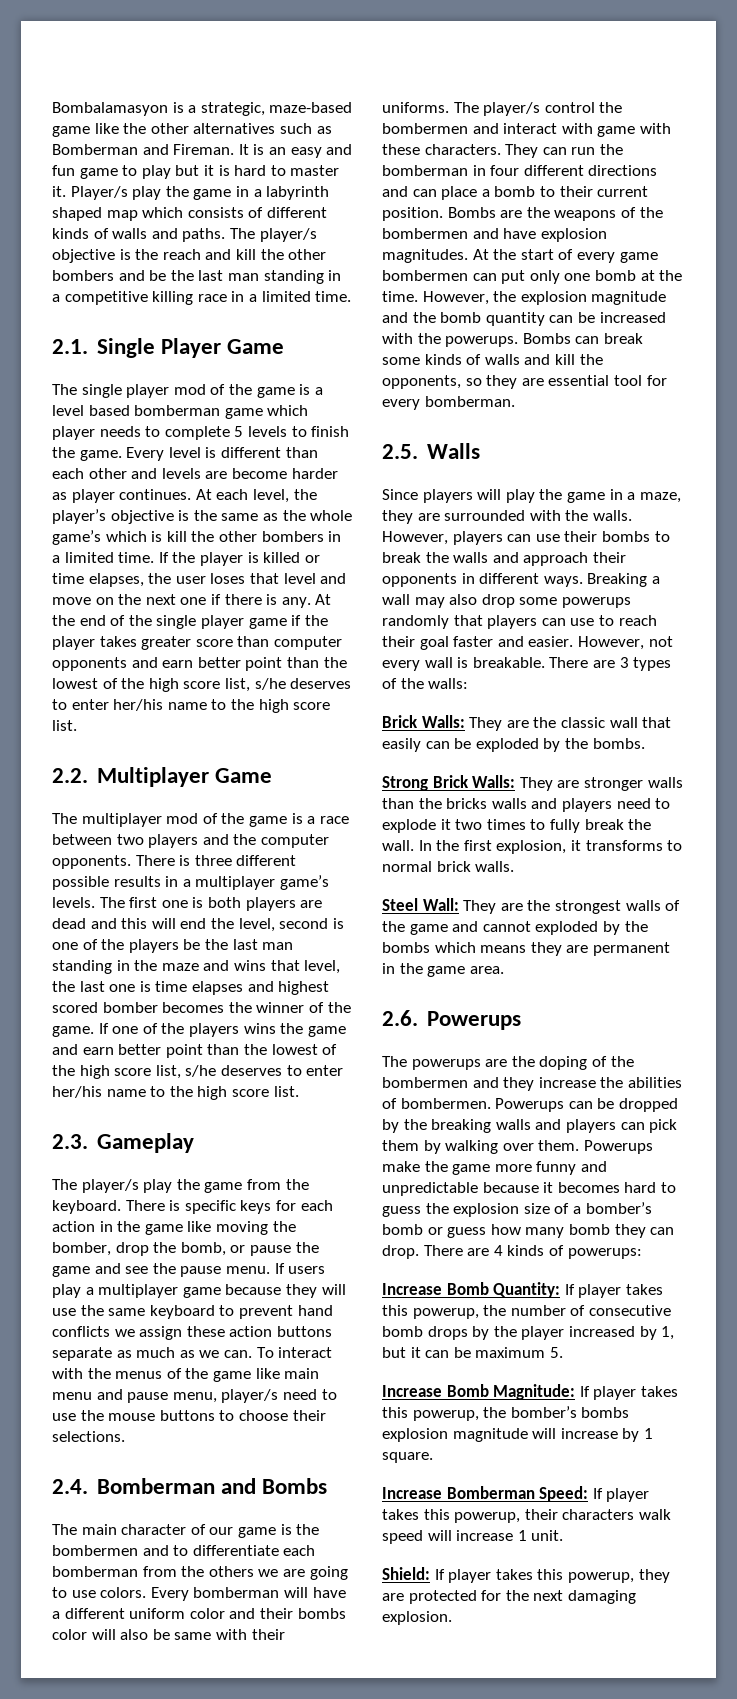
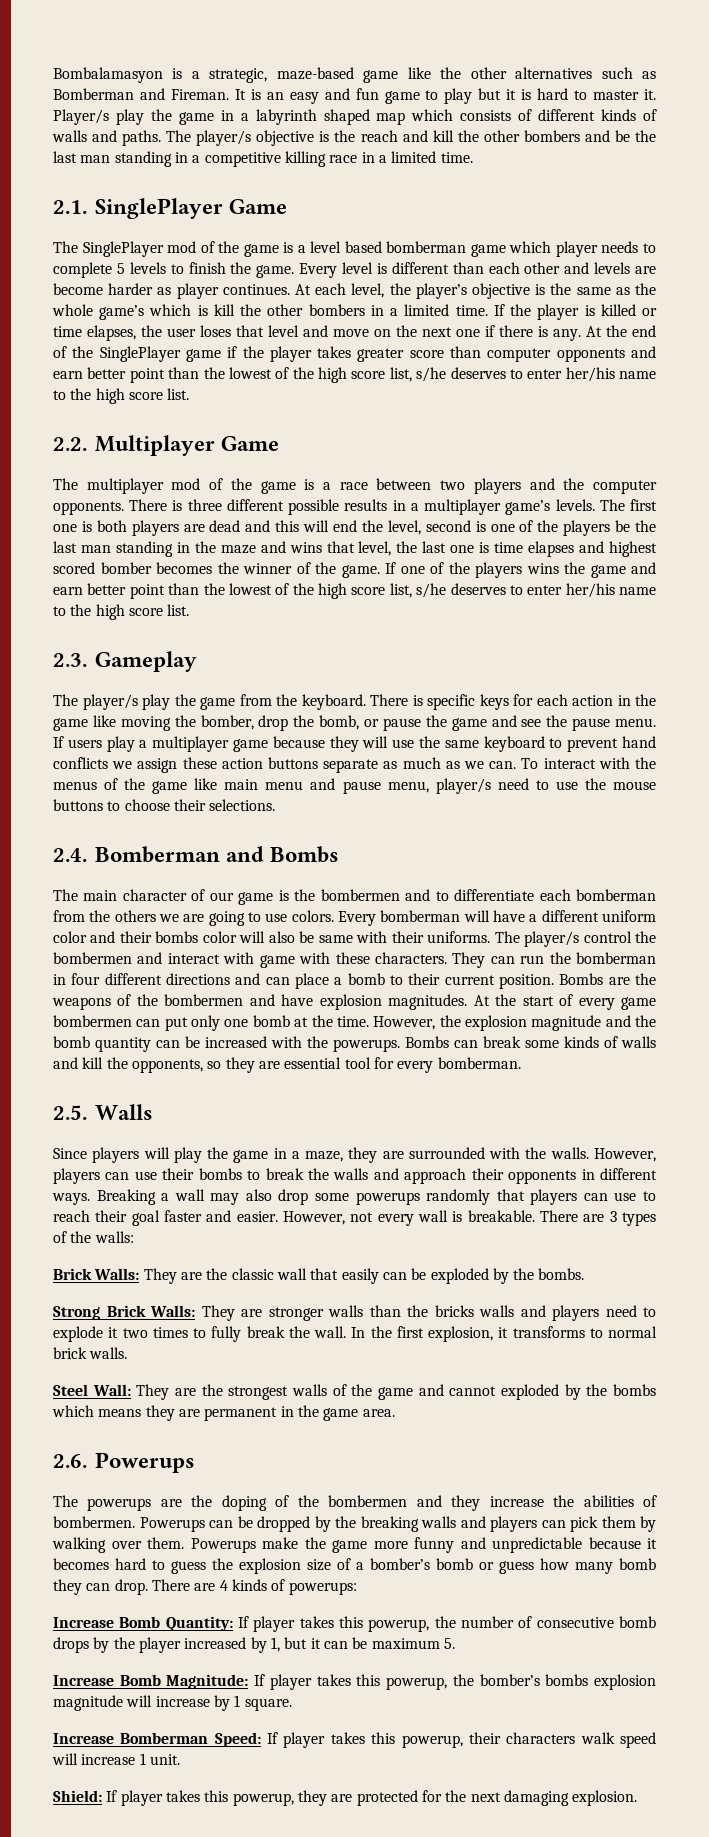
[96,338,284,358] [52,384,170,398] Single Player Game // The single player -> [95,198,288,219] [53,241,164,257] SinglePlayer Game // The SinglePlayer
[156,615,244,629] single player -> [99,346,181,362] SinglePlayer

